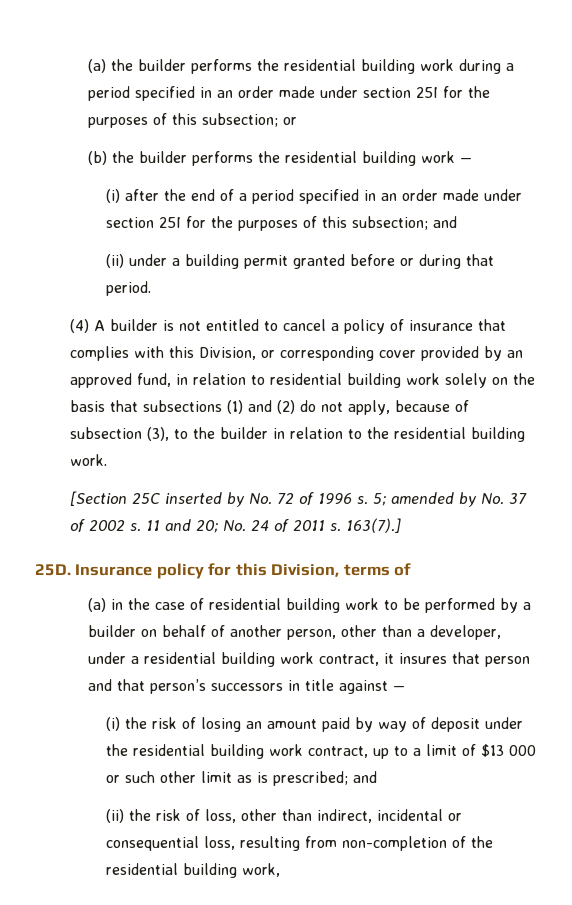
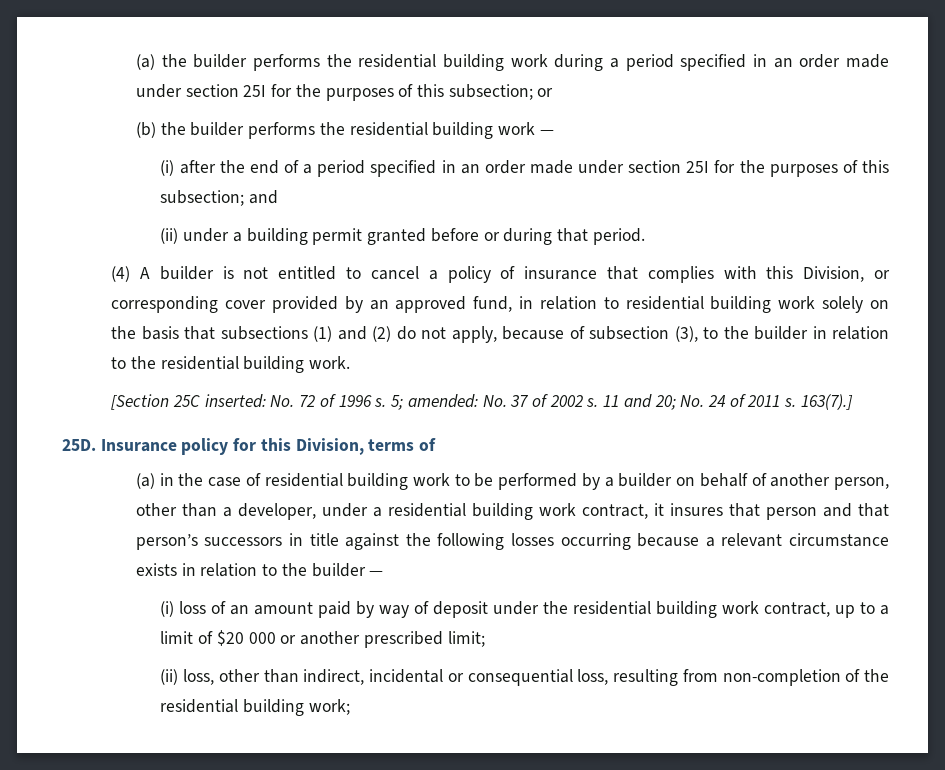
[165,492,246,507] inserted by -> [204,394,266,408] inserted:
[391,492,478,507] amended by -> [407,394,478,408] amended:
[392,686,405,691] [105,717,241,732] — // (i) the risk of losing -> [405,533,889,550] [135,563,384,577] [160,601,227,617] the following losses occurring because a relevant circumstance exists in relation to the builder — // (i) loss of
[480,744,504,757] $13 -> [216,630,244,646] $20
[124,771,377,786] [105,809,200,823] such other limit as is prescribed; and // (ii) the risk of -> [300,631,485,648] [160,669,179,685] another prescribed limit; // (ii)
[241,863,280,877] work, -> [308,699,350,715] work;

